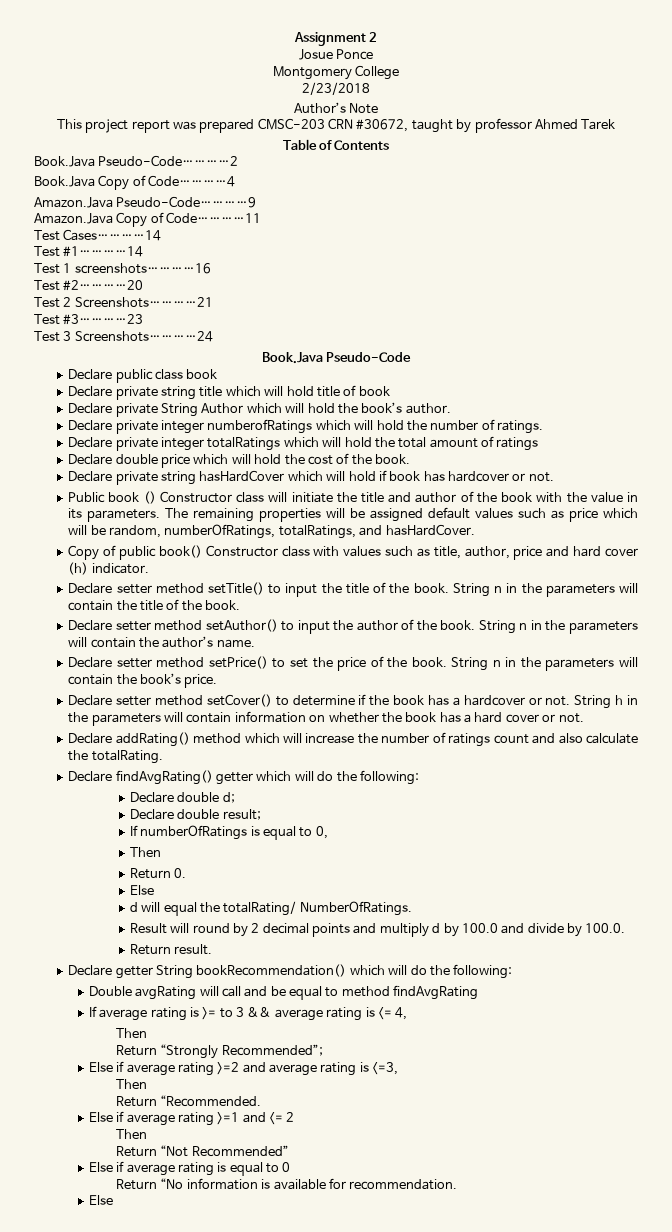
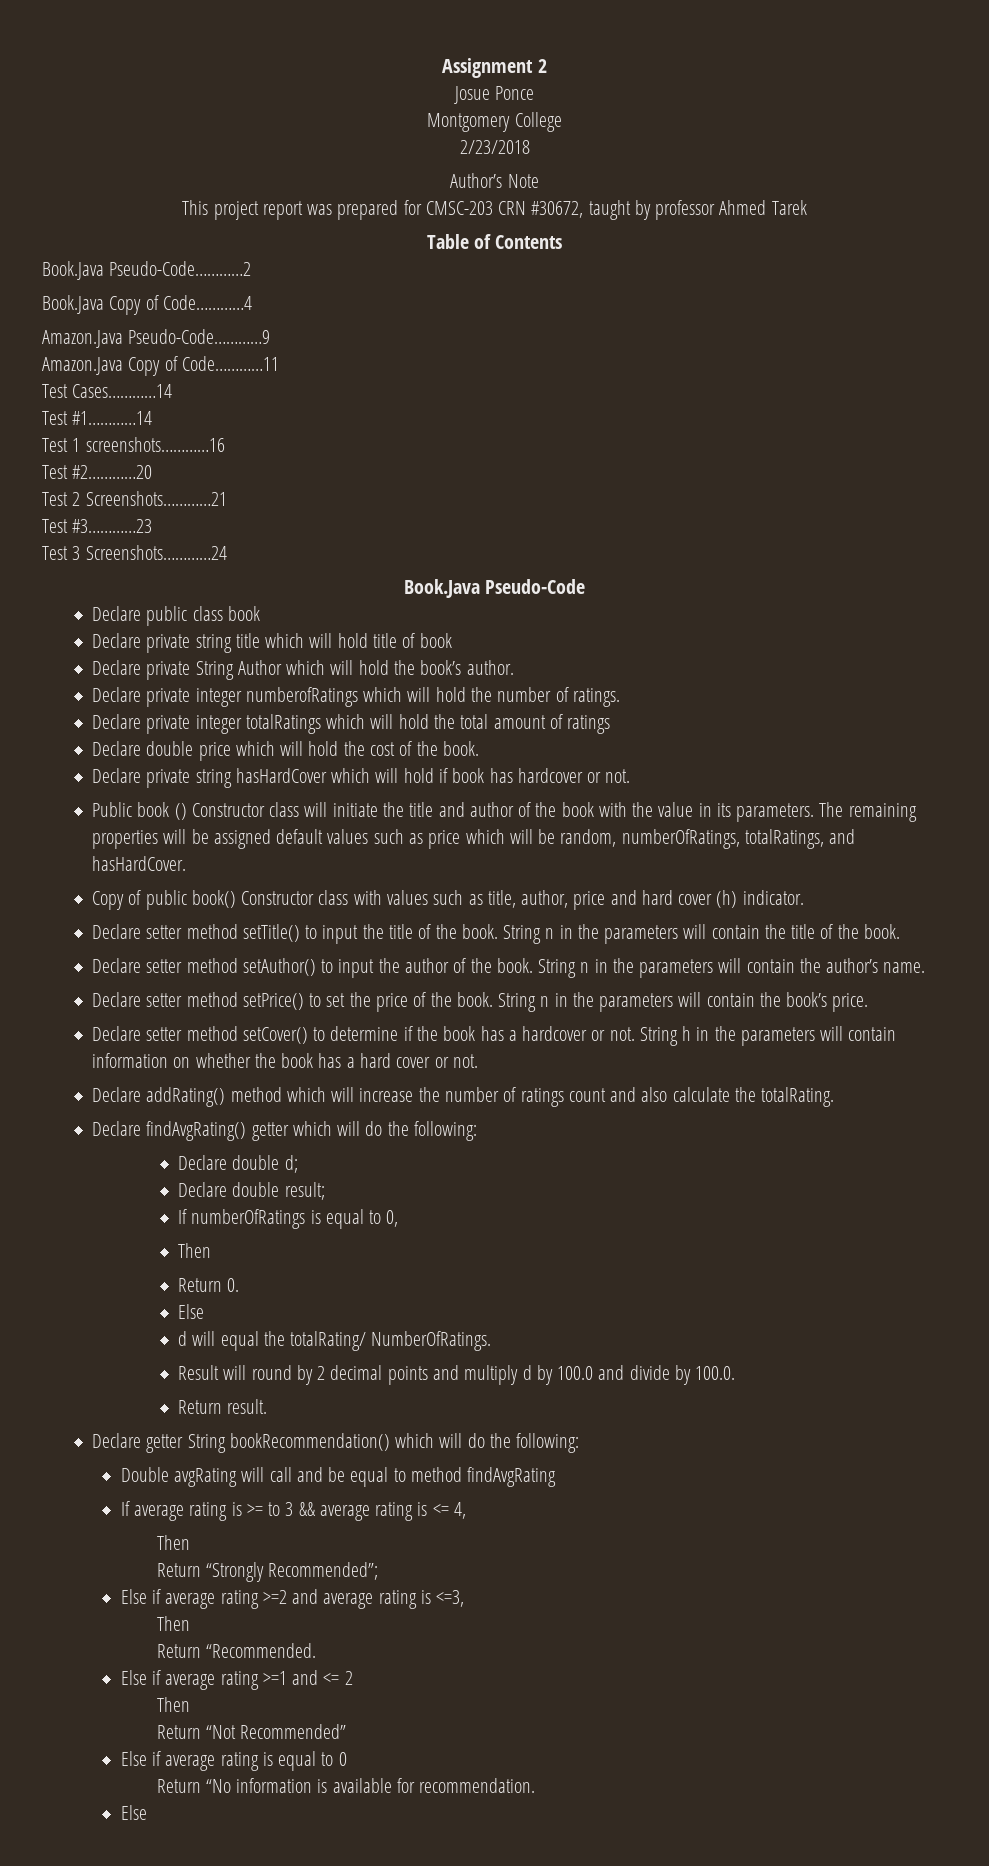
(255, 126) none -> [403,200,422,215] for

